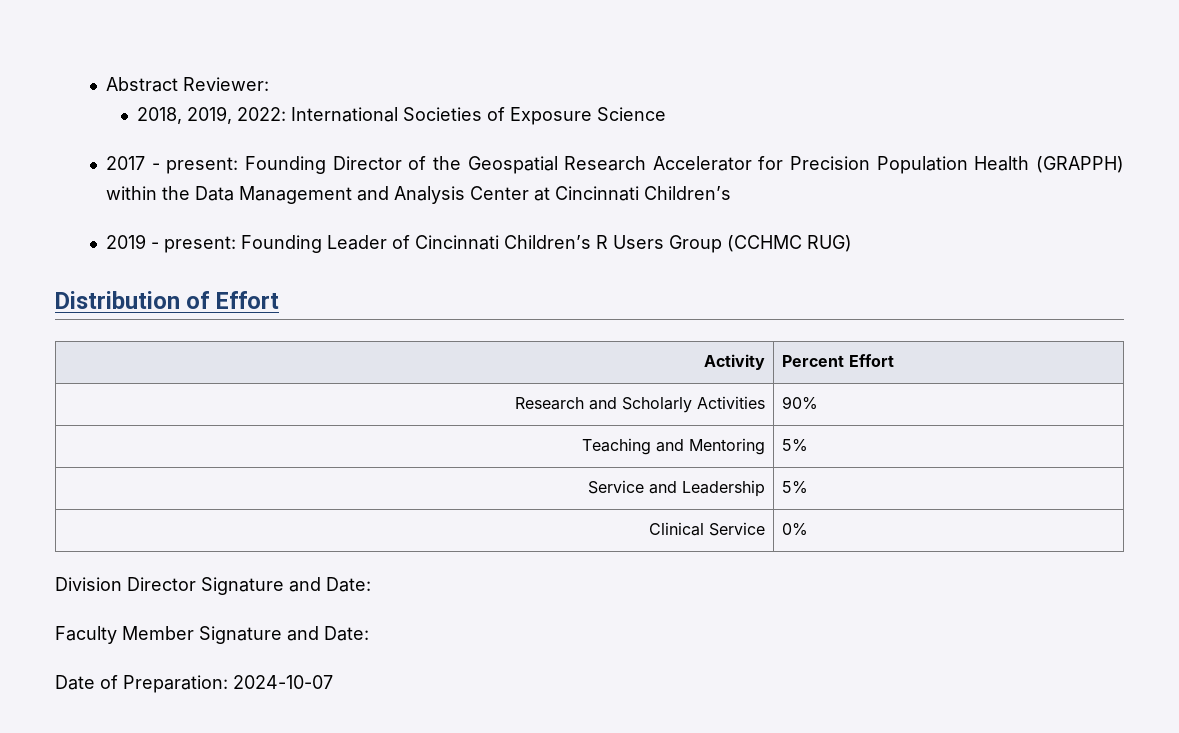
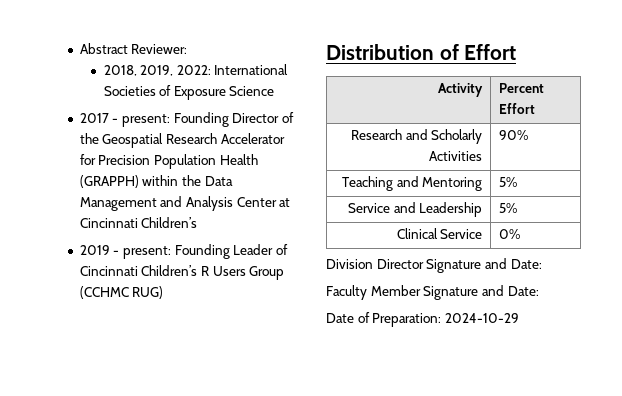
[233,675,333,689] 2024-10-07 -> [444,313,519,323] 2024-10-29

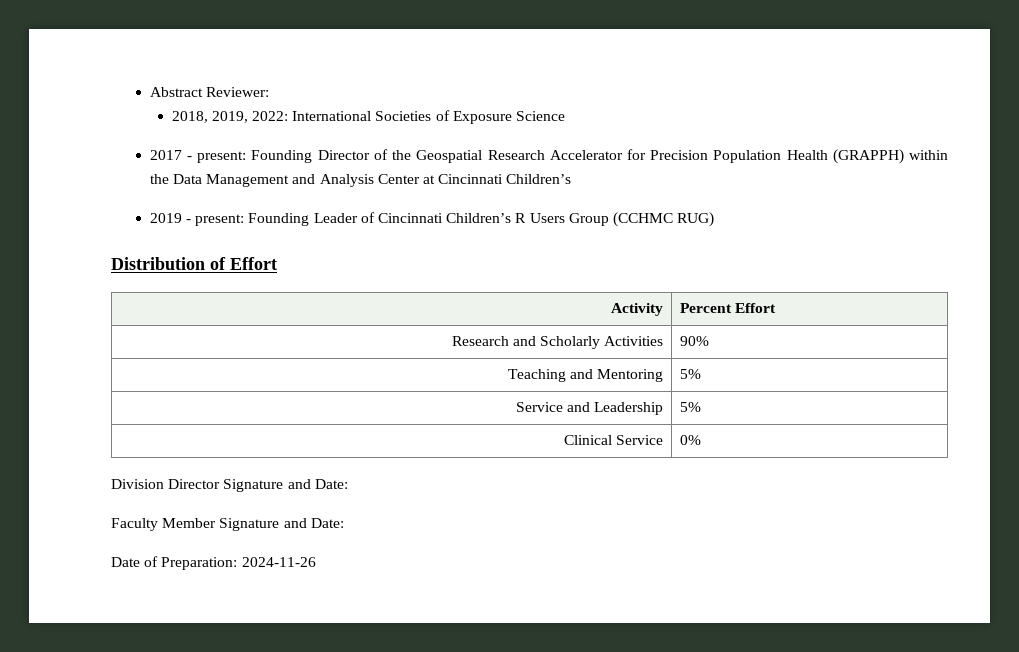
[444,313,519,323] 2024-10-29 -> [241,557,316,567] 2024-11-26

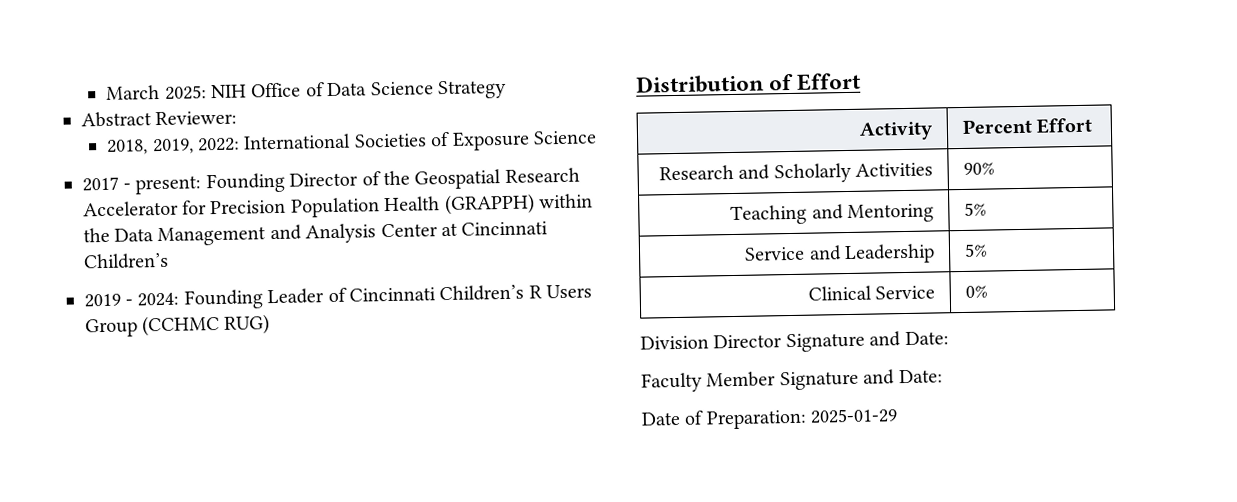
(149, 92) none -> [106,79,507,100] March 2025: NIH Office of Data Science Strategy //
[195,214,245,226] present: -> [137,292,180,307] 2024:
[241,557,316,567] 2024-11-26 -> [810,408,899,424] 2025-01-29

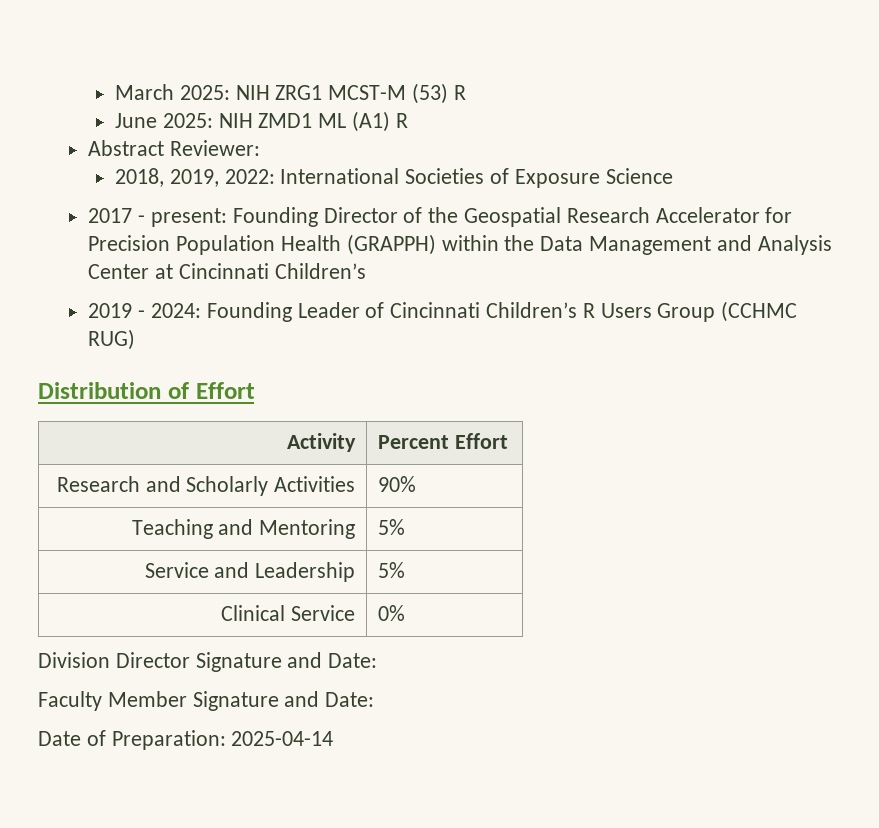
[251,79,507,100] Office of Data Science Strategy -> [275,83,466,104] [114,111,408,132] ZRG1 MCST-M (53) R // June 2025: NIH ZMD1 ML (A1) R
[810,408,899,424] 2025-01-29 -> [231,731,334,746] 2025-04-14

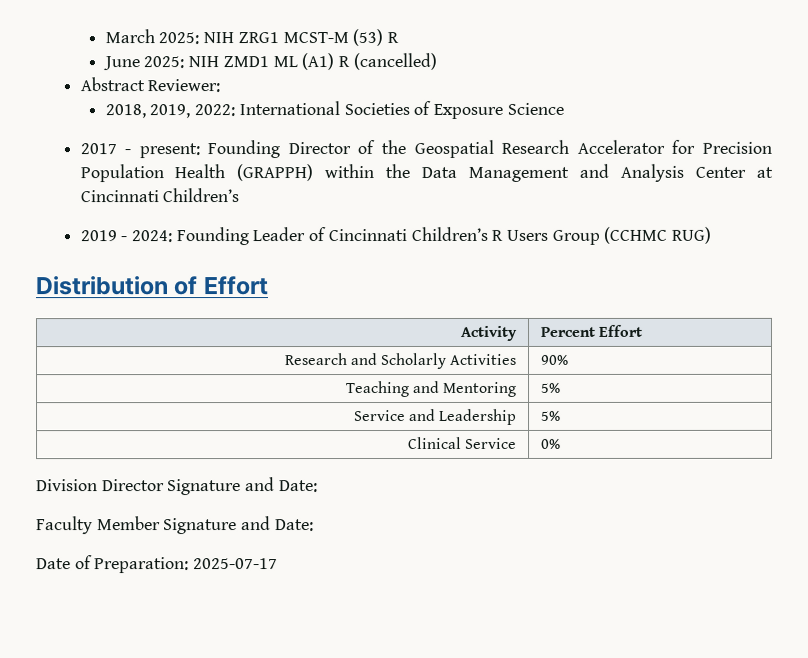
(408, 120) none -> [352,52,437,71] (cancelled)
[231,731,334,746] 2025-04-14 -> [193,558,279,570] 2025-07-17

